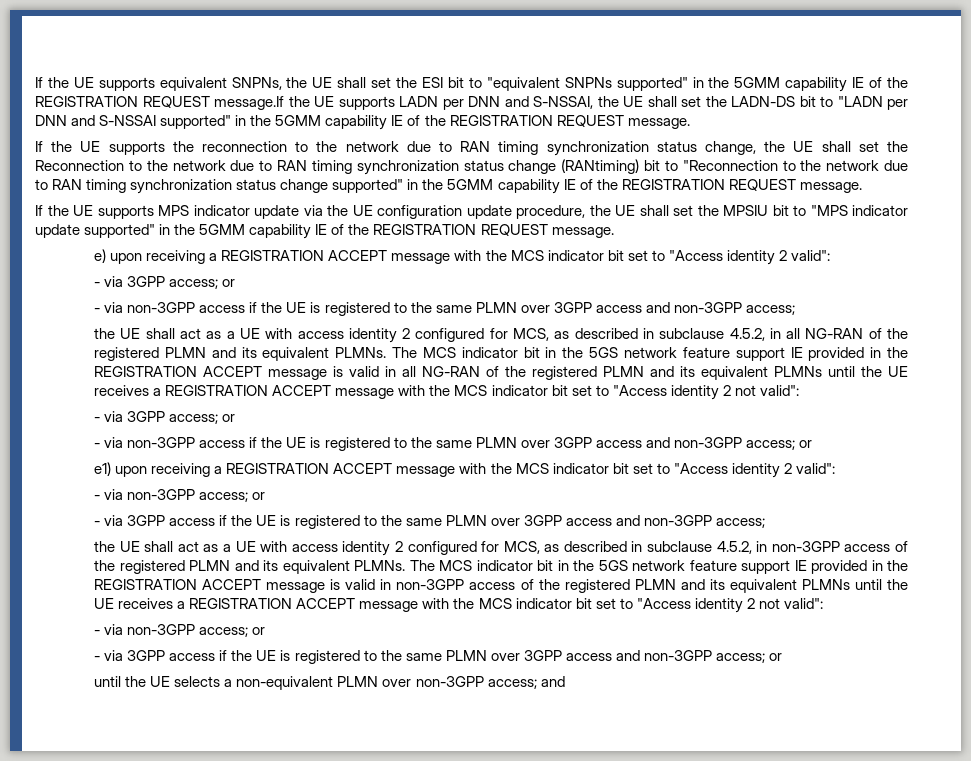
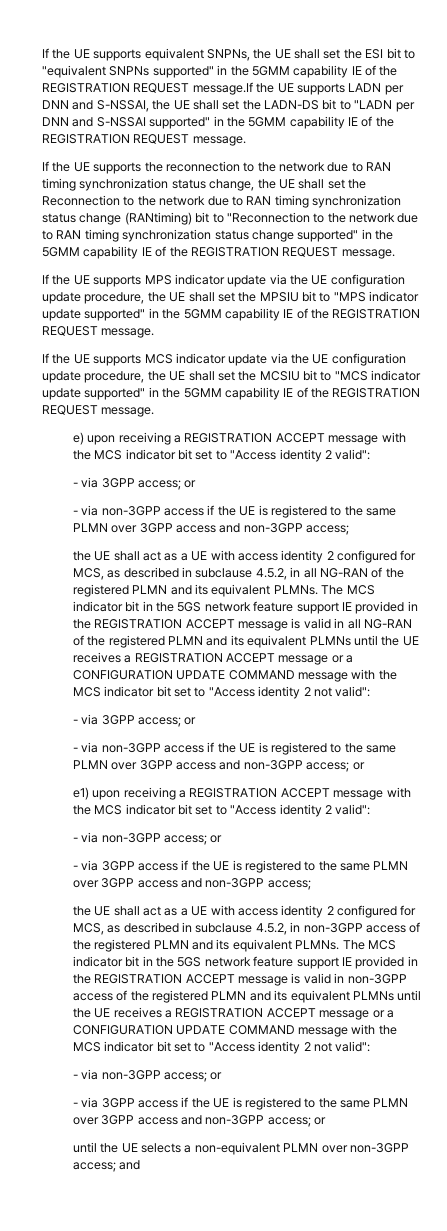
(614, 232) none -> [42,353,406,366] [42,370,422,383] [42,387,421,400] [42,405,155,417] // If the UE supports MCS indicator update via the UE configuration update procedure, the UE shall set the MCSIU bit to "MCS indicator update supported" in the 5GMM capability IE of the REGISTRATION REQUEST message.
(395, 393) none -> [331,655,354,663] [72,670,349,682] or a CONFIGURATION UPDATE COMMAND message
(419, 606) none -> [372,1010,394,1018] [72,1025,349,1037] or a CONFIGURATION UPDATE COMMAND message

